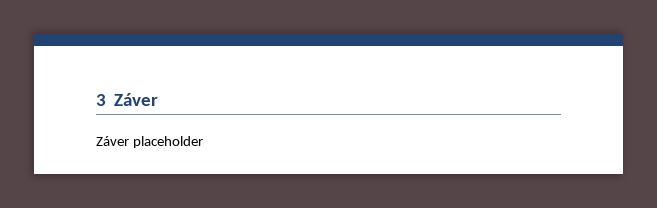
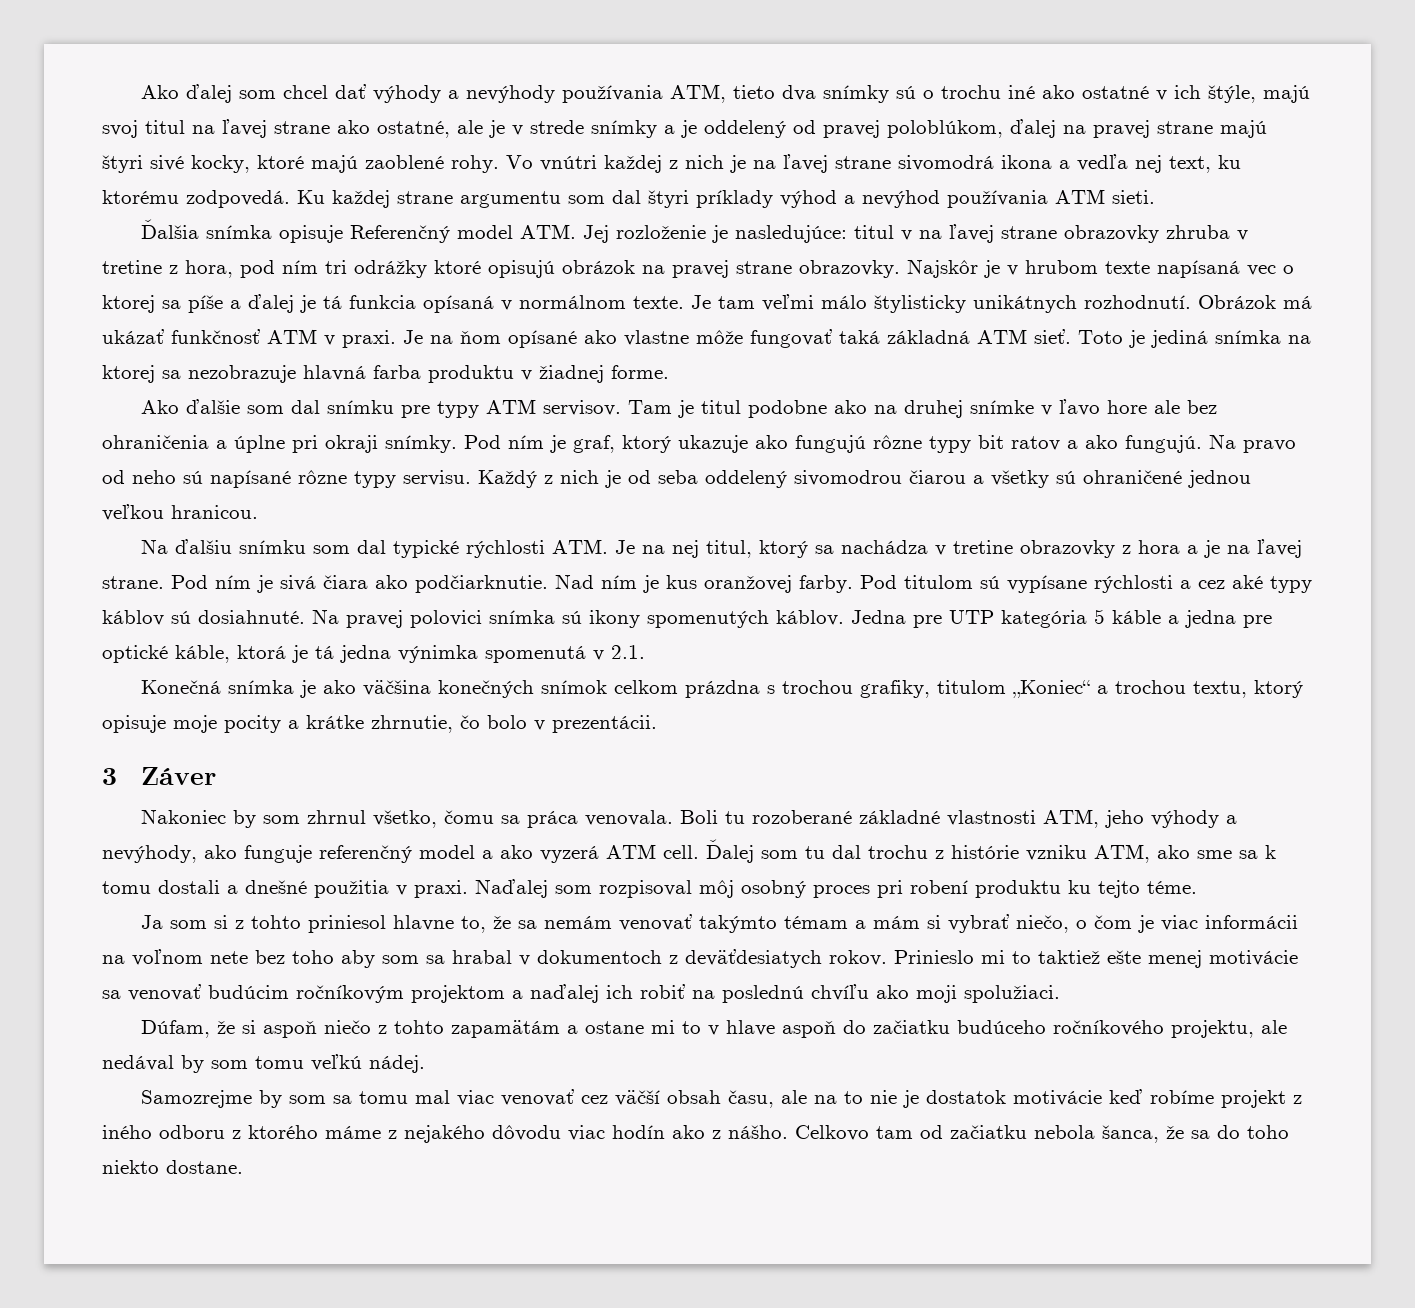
[96,93,159,106] [96,136,203,148] 3 Záver // Záver placeholder -> [141,84,1311,103] [102,119,1267,138] [102,154,1241,173] [102,189,1155,208] [141,219,1249,243] [102,259,1294,278] [102,294,1312,313] [102,329,1311,348] [102,365,669,383] [141,399,1218,418] [102,434,1296,453] [102,470,1251,488] [102,504,258,521] [141,539,1303,558] [102,574,1312,593] [102,609,1272,628] [102,645,645,663] [141,680,1304,699] [102,715,657,733] [102,767,216,785] [141,809,1238,828] [102,839,1276,863] [102,879,1197,898] [141,914,1299,933] [102,949,1298,968] [102,984,1060,1003] [141,1020,1288,1038] [102,1054,425,1073] [141,1089,1303,1108] [102,1125,1289,1143] [102,1160,243,1174] Ako ďalej som chcel dať výhody a nevýhody používania ATM, tieto dva snímky sú o trochu iné ako ostatné v ich štýle, majú svoj titul na ľavej strane ako ostatné, ale je v strede snímky a je oddelený od pravej poloblúkom, ďalej na pravej strane majú štyri sivé kocky, ktoré majú zaoblené rohy. Vo vnútri každej z nich je na ľavej strane sivomodrá ikona a vedľa nej text, ku ktorému zodpovedá. Ku každej strane argumentu som dal štyri príklady výhod a nevýhod používania ATM sieti. // Ďalšia snímka opisuje Referenčný model ATM. Jej rozloženie je nasledujúce: titul v na ľavej strane obrazovky zhruba v tretine z hora, pod ním tri odrážky ktoré opisujú obrázok na pravej strane obrazovky. Najskôr je v hrubom texte napísaná vec o ktorej sa píše a ďalej je tá funkcia opísaná v normálnom texte. Je tam veľmi málo štylisticky unikátnych rozhodnutí. Obrázok má ukázať funkčnosť ATM v praxi. Je na ňom opísané ako vlastne môže fungovať taká základná ATM sieť. Toto je jediná snímka na ktorej sa nezobrazuje hlavná farba produktu v žiadnej forme. // Ako ďalšie som dal snímku pre typy ATM servisov. Tam je titul podobne ako na druhej snímke v ľavo hore ale bez ohraničenia a úplne pri okraji snímky. Pod ním je graf, ktorý ukazuje ako fungujú rôzne typy bit ratov a ako fungujú. Na pravo od neho sú napísané rôzne typy servisu. Každý z nich je od seba oddelený sivomodrou čiarou a všetky sú ohraničené jednou veľkou hranicou. // Na ďalšiu snímku som dal typické rýchlosti ATM. Je na nej titul, ktorý sa nachádza v tretine obrazovky z hora a je na ľavej strane. Pod ním je sivá čiara ako podčiarknutie. Nad ním je kus oranžovej farby. Pod titulom sú vypísane rýchlosti a cez aké typy káblov sú dosiahnuté. Na pravej polovici snímka sú ikony spomenutých káblov. Jedna pre UTP kategória 5 káble a jedna pre optické káble, ktorá je tá jedna výnimka spomenutá v 2.1. // Konečná snímka je ako väčšina konečných snímok celkom prázdna s trochou grafiky, titulom „Koniec“ a trochou textu, ktorý opisuje moje pocity a krátke zhrnutie, čo bolo v prezentácii. // 3 Záver // Nakoniec by som zhrnul všetko, čomu sa práca venovala. Boli tu rozoberané základné vlastnosti ATM, jeho výhody a nevýhody, ako funguje referenčný model a ako vyzerá ATM cell. Ďalej som tu dal trochu z histórie vzniku ATM, ako sme sa k tomu dostali a dnešné použitia v praxi. Naďalej som rozpisoval môj osobný proces pri robení produktu ku tejto téme. // Ja som si z tohto priniesol hlavne to, že sa nemám venovať takýmto témam a mám si vybrať niečo, o čom je viac informácii na voľnom nete bez toho aby som sa hrabal v dokumentoch z deväťdesiatych rokov. Prinieslo mi to taktiež ešte menej motivácie sa venovať budúcim ročníkovým projektom a naďalej ich robiť na poslednú chvíľu ako moji spolužiaci. // Dúfam, že si aspoň niečo z tohto zapamätám a ostane mi to v hlave aspoň do začiatku budúceho ročníkového projektu, ale nedával by som tomu veľkú nádej. // Samozrejme by som sa tomu mal viac venovať cez väčší obsah času, ale na to nie je dostatok motivácie keď robíme projekt z iného odboru z ktorého máme z nejakého dôvodu viac hodín ako z nášho. Celkovo tam od začiatku nebola šanca, že sa do toho niekto dostane.

